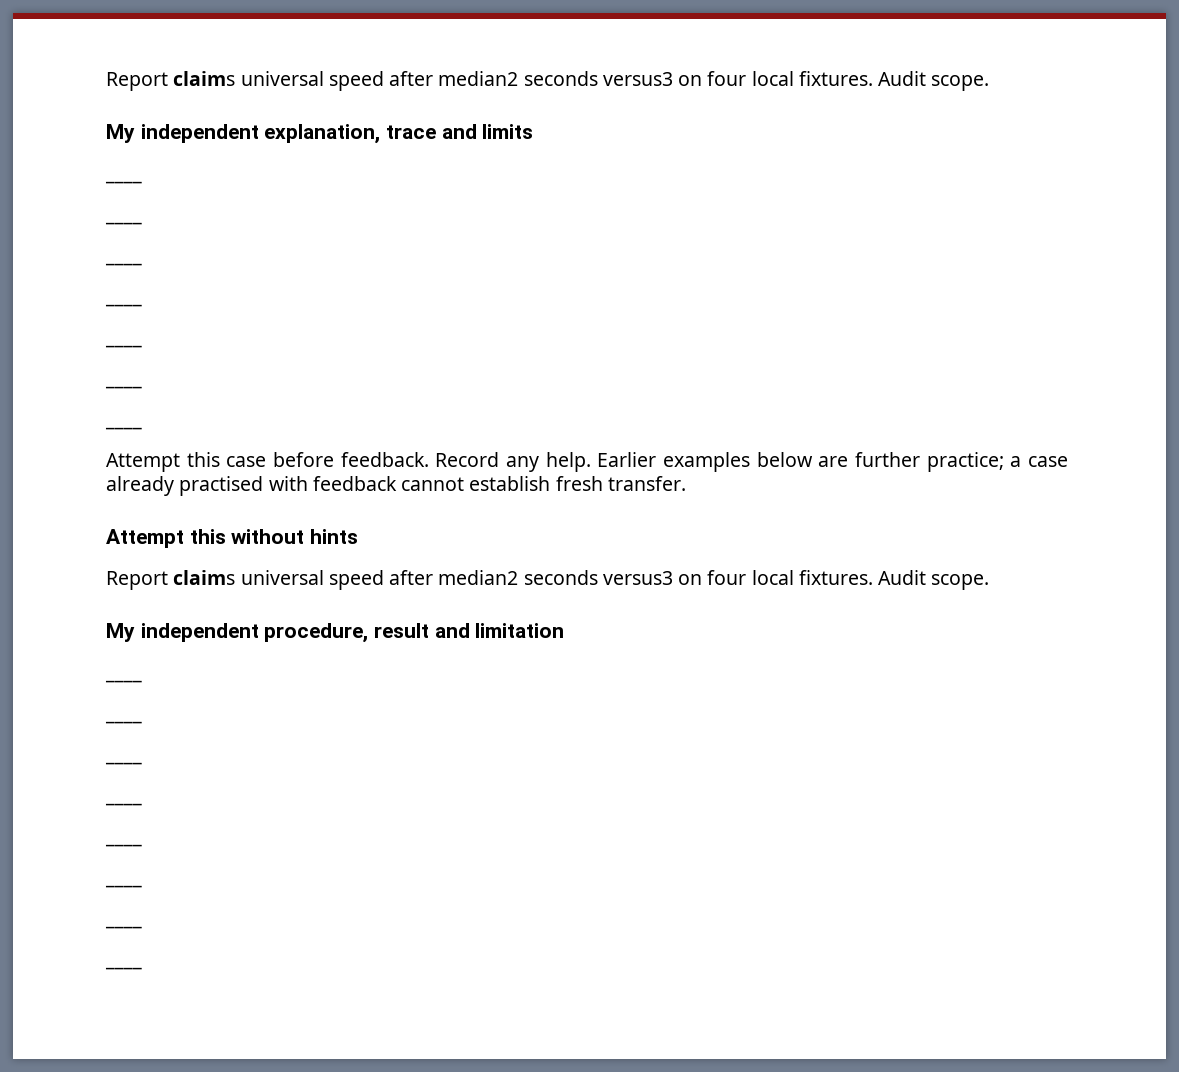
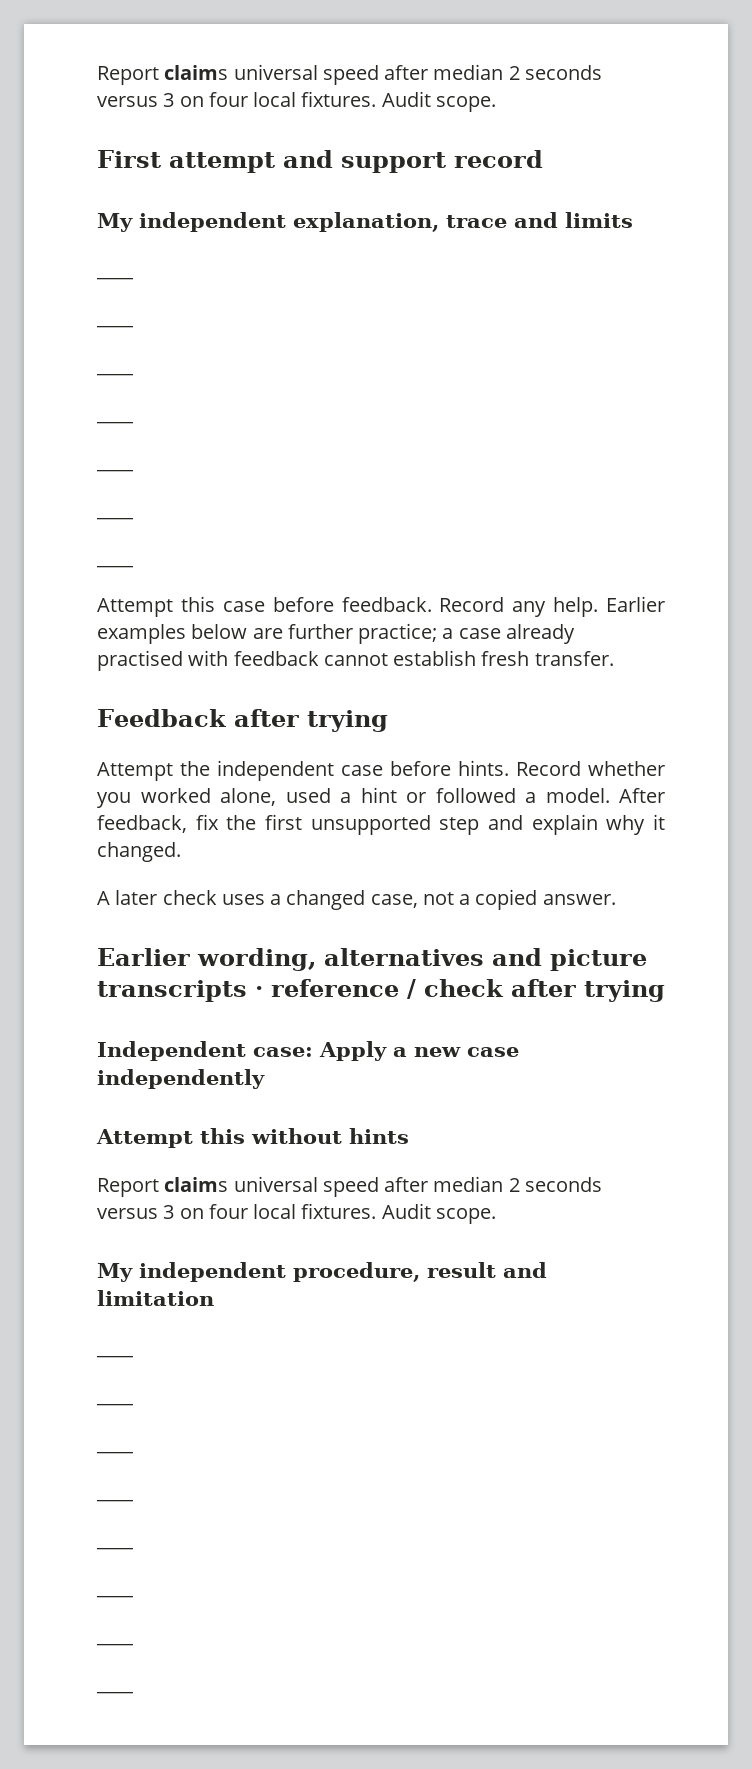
[106,71,990,91] Report claims universal speed after median2 seconds versus3 on four local fixtures. Audit scope. -> [97,64,602,85] [97,91,496,112] [97,150,543,173] Report claims universal speed after median 2 seconds versus 3 on four local fixtures. Audit scope. // First attempt and support record
(686, 483) none -> [97,709,388,732] [97,760,665,781] [97,787,665,808] [97,814,665,835] [97,842,181,862] [97,889,616,910] [97,948,647,971] [97,979,665,1002] [97,1041,519,1061] [97,1069,265,1089] // Feedback after trying // Attempt the independent case before hints. Record whether you worked alone, used a hint or followed a model. After feedback, fix the first unsupported step and explain why it changed. // A later check uses a changed case, not a copied answer. // Earlier wording, alternatives and picture transcripts · reference / check after trying // Independent case: Apply a new case independently
[438,570,673,585] median2 seconds versus3 -> [433,1176,602,1192] [97,1205,175,1219] median 2 seconds versus 3

